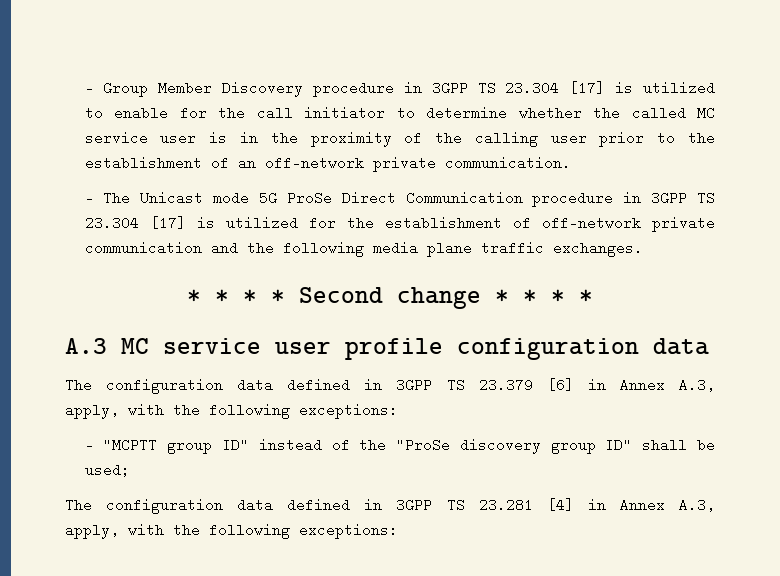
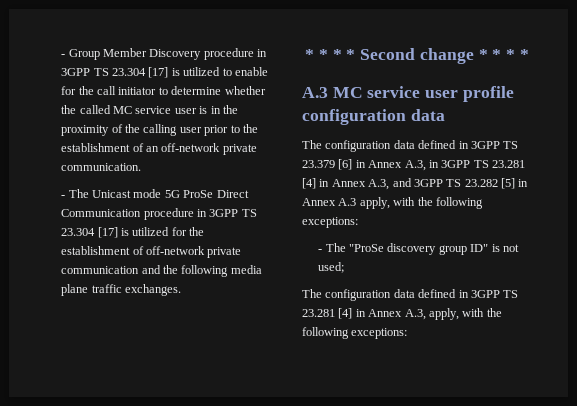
(715, 385) none -> [428,160,525,168] [302,178,529,190] [302,198,357,206] in 3GPP TS 23.281 [4] in Annex A.3, and 3GPP TS 23.282 [5] in Annex A.3
[103,438,387,454] "MCPTT group ID" instead of the -> [325,243,346,252] The
[642,438,716,452] shall be -> [491,244,519,252] is not

